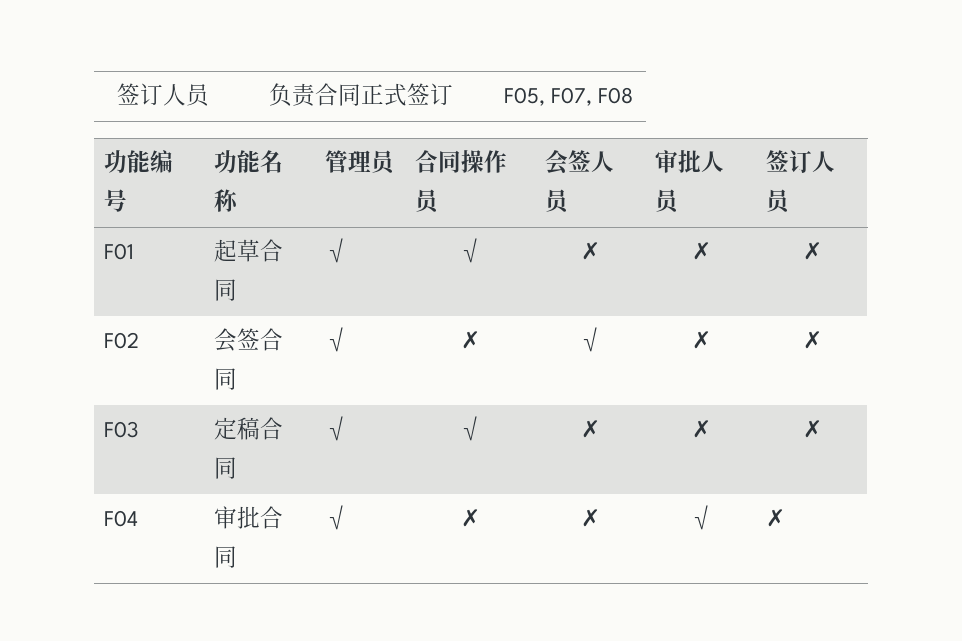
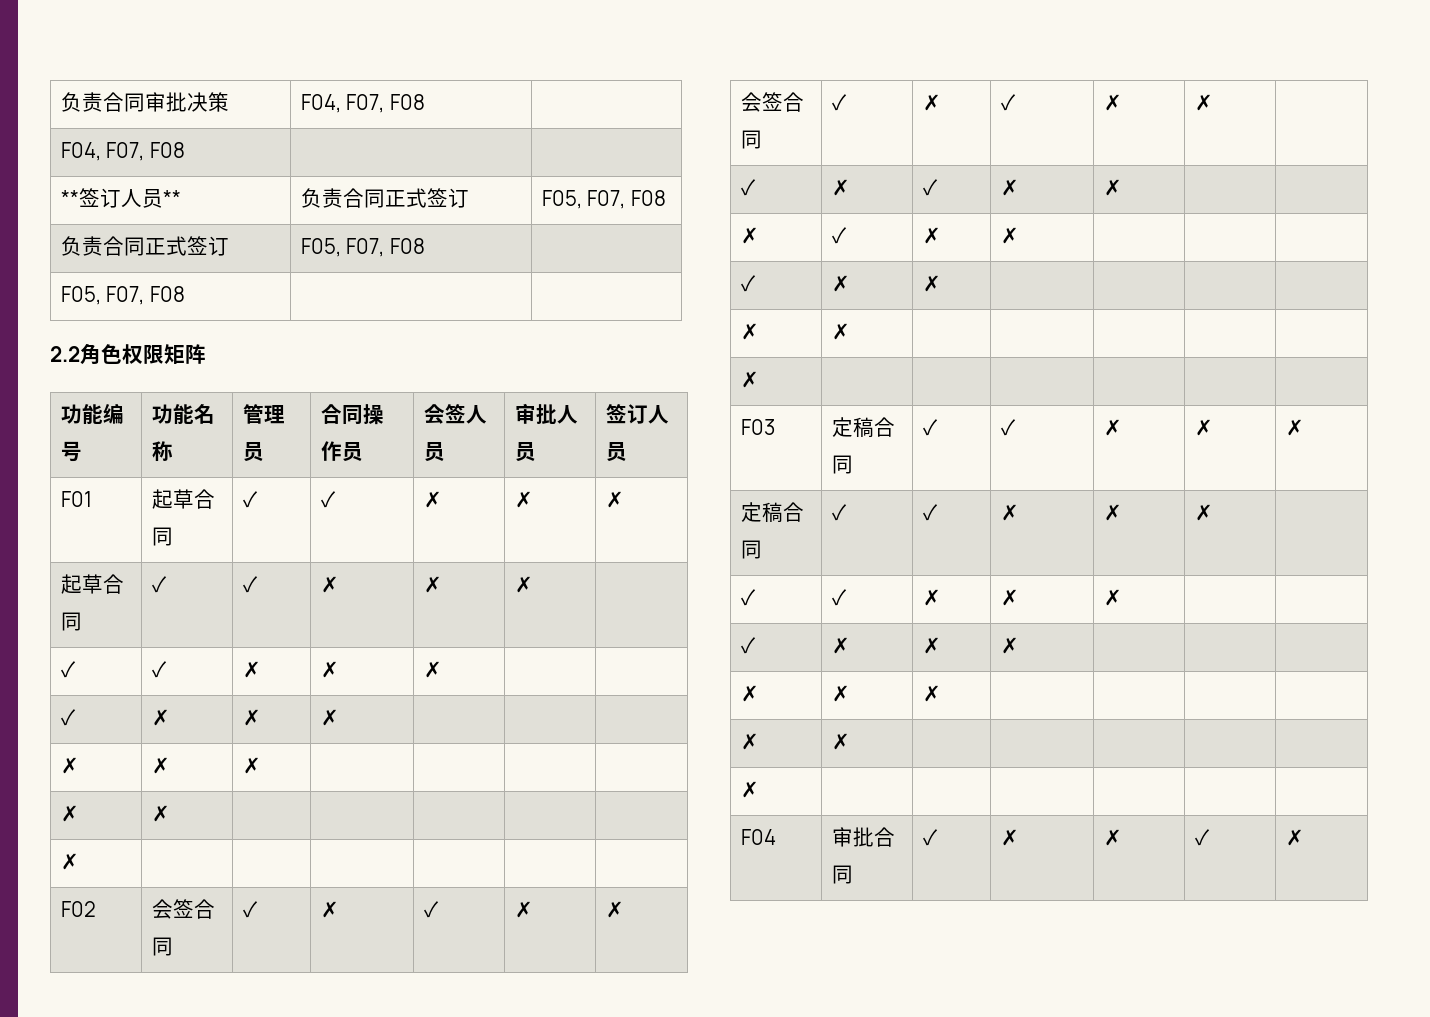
[116,83,210,107] [269,83,453,107] [503,87,634,106] 签订人员 | 负责合同正式签订 | F05, F07, F08 -> [60,92,229,112] [300,94,425,113] [60,142,185,161] [60,188,181,208] [300,188,469,208] [541,190,666,209] [60,236,229,256] [300,238,425,257] [60,286,185,305] [50,343,206,365] 负责合同审批决策 | F04, F07, F08 | // F04, F07, F08 | | // **签订人员** | 负责合同正式签订 | F05, F07, F08 // 负责合同正式签订 | F05, F07, F08 | // F05, F07, F08 | | // 2.2角色权限矩阵
[325,238,349,263] [459,238,482,263] [581,242,600,260] [691,242,711,260] [802,242,822,260] √ | √ | ✗ | ✗ | ✗ -> [242,491,258,508] [320,491,336,508] [423,491,442,508] [514,491,533,508] [605,491,624,508] [60,574,124,594] [60,612,82,631] [151,576,167,593] [242,576,258,593] [320,576,339,593] [423,576,442,593] [514,576,533,593] [60,661,76,678] [151,661,167,678] [242,661,261,678] [320,661,339,678] [423,661,442,678] [60,709,76,726] [151,709,170,726] [242,709,261,726] [320,709,339,726] [60,757,79,774] [151,757,170,774] [242,757,261,774] [60,805,79,822] [151,805,170,822] [60,853,79,870] ✓ | ✓ | ✗ | ✗ | ✗ // 起草合同 | ✓ | ✓ | ✗ | ✗ | ✗ | // ✓ | ✓ | ✗ | ✗ | ✗ | | // ✓ | ✗ | ✗ | ✗ | | | // ✗ | ✗ | ✗ | | | | // ✗ | ✗ | | | | | // ✗ | | | | | |
[325,327,349,352] [461,331,480,349] [579,327,602,352] [691,331,711,349] [802,331,822,349] √ | ✗ | √ | ✗ | ✗ -> [242,901,258,918] [320,901,339,918] [423,901,439,918] [514,901,533,918] [605,901,624,918] [740,92,804,112] [740,130,762,149] [831,94,847,111] [922,94,941,111] [1000,94,1016,111] [1103,94,1122,111] [1194,94,1213,111] [740,179,756,196] [831,179,850,196] [922,179,938,196] [1000,179,1019,196] [1103,179,1122,196] [740,227,759,244] [831,227,847,244] [922,227,941,244] [1000,227,1019,244] [740,275,756,292] [831,275,850,292] [922,275,941,292] [740,323,759,340] [831,323,850,340] [740,371,759,388] ✓ | ✗ | ✓ | ✗ | ✗ // 会签合同 | ✓ | ✗ | ✓ | ✗ | ✗ | // ✓ | ✗ | ✓ | ✗ | ✗ | | // ✗ | ✓ | ✗ | ✗ | | | // ✓ | ✗ | ✗ | | | | // ✗ | ✗ | | | | | // ✗ | | | | | |
[325,416,349,441] [459,416,482,441] [581,420,600,438] [691,420,711,438] [802,420,822,438] √ | √ | ✗ | ✗ | ✗ -> [922,419,938,436] [1000,419,1016,436] [1103,419,1122,436] [1194,419,1213,436] [1285,419,1304,436] [740,502,804,523] [740,540,762,559] [831,504,847,521] [922,504,938,521] [1000,504,1019,521] [1103,504,1122,521] [1194,504,1213,521] [740,589,756,606] [831,589,847,606] [922,589,941,606] [1000,589,1019,606] [1103,589,1122,606] [740,637,756,654] [831,637,850,654] [922,637,941,654] [1000,637,1019,654] [740,685,759,702] [831,685,850,702] [922,685,941,702] [740,733,759,750] [831,733,850,750] [740,781,759,798] ✓ | ✓ | ✗ | ✗ | ✗ // 定稿合同 | ✓ | ✓ | ✗ | ✗ | ✗ | // ✓ | ✓ | ✗ | ✗ | ✗ | | // ✓ | ✗ | ✗ | ✗ | | | // ✗ | ✗ | ✗ | | | | // ✗ | ✗ | | | | | // ✗ | | | | | |
[325,505,349,530] [461,509,480,527] [581,509,600,527] [689,505,713,530] √ | ✗ | ✗ | √ -> [922,829,938,846] [1000,829,1019,846] [1103,829,1122,846] [1194,829,1210,846] ✓ | ✗ | ✗ | ✓

